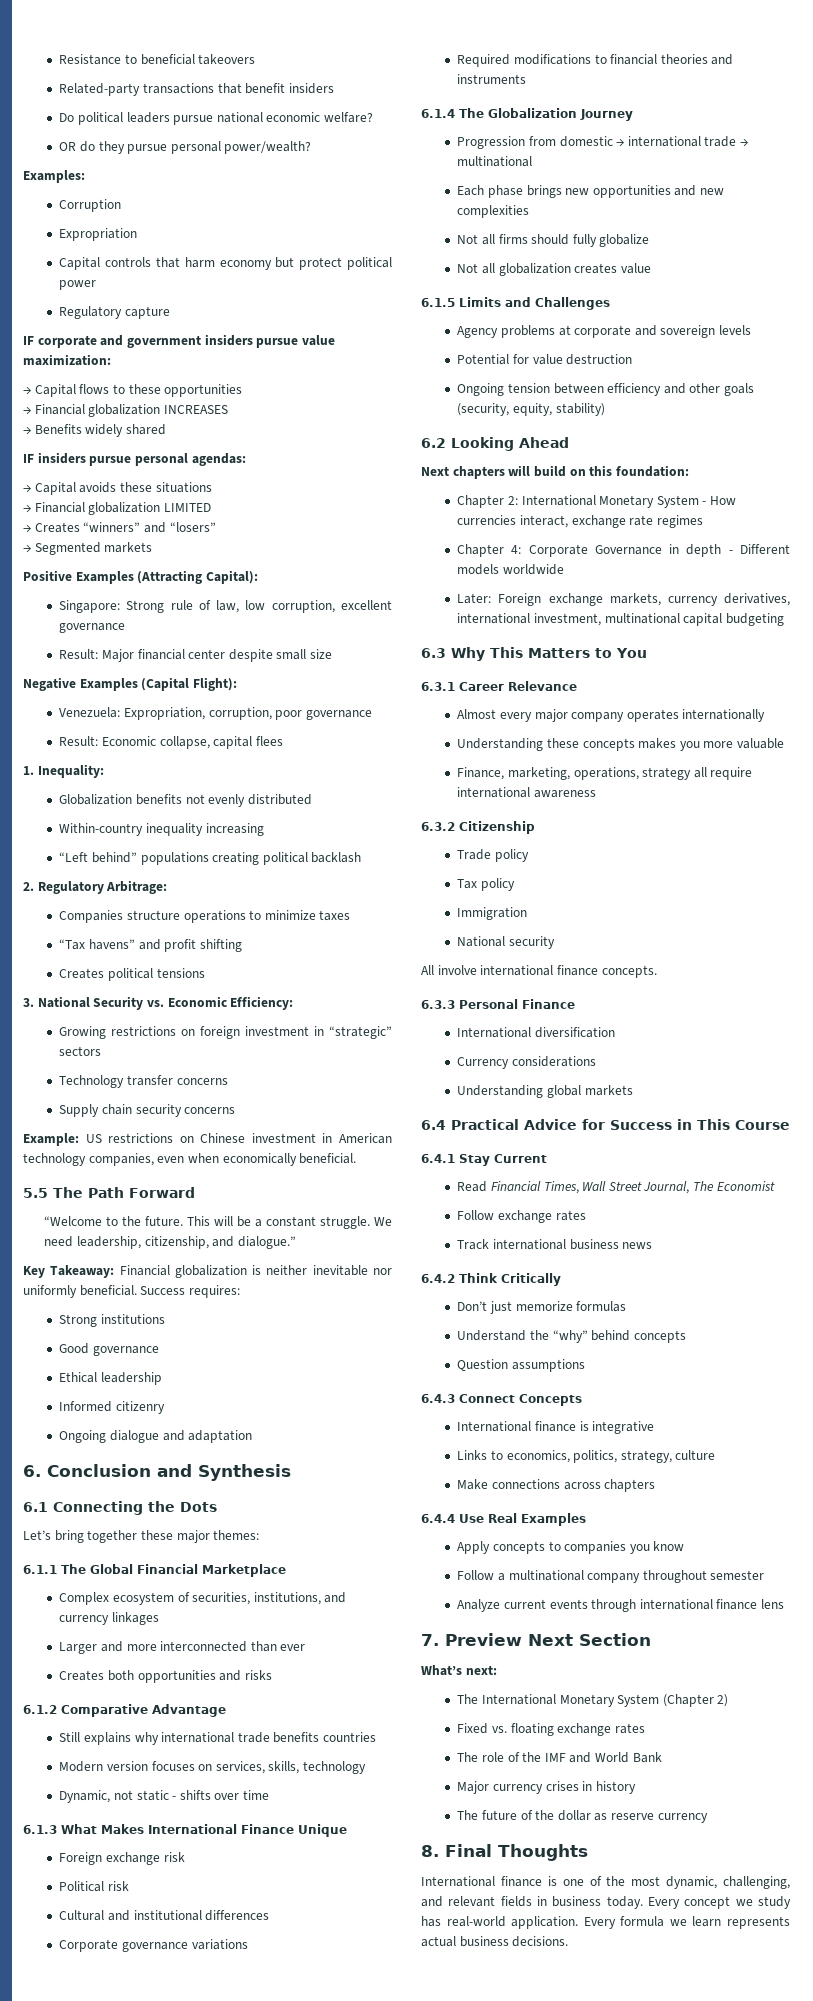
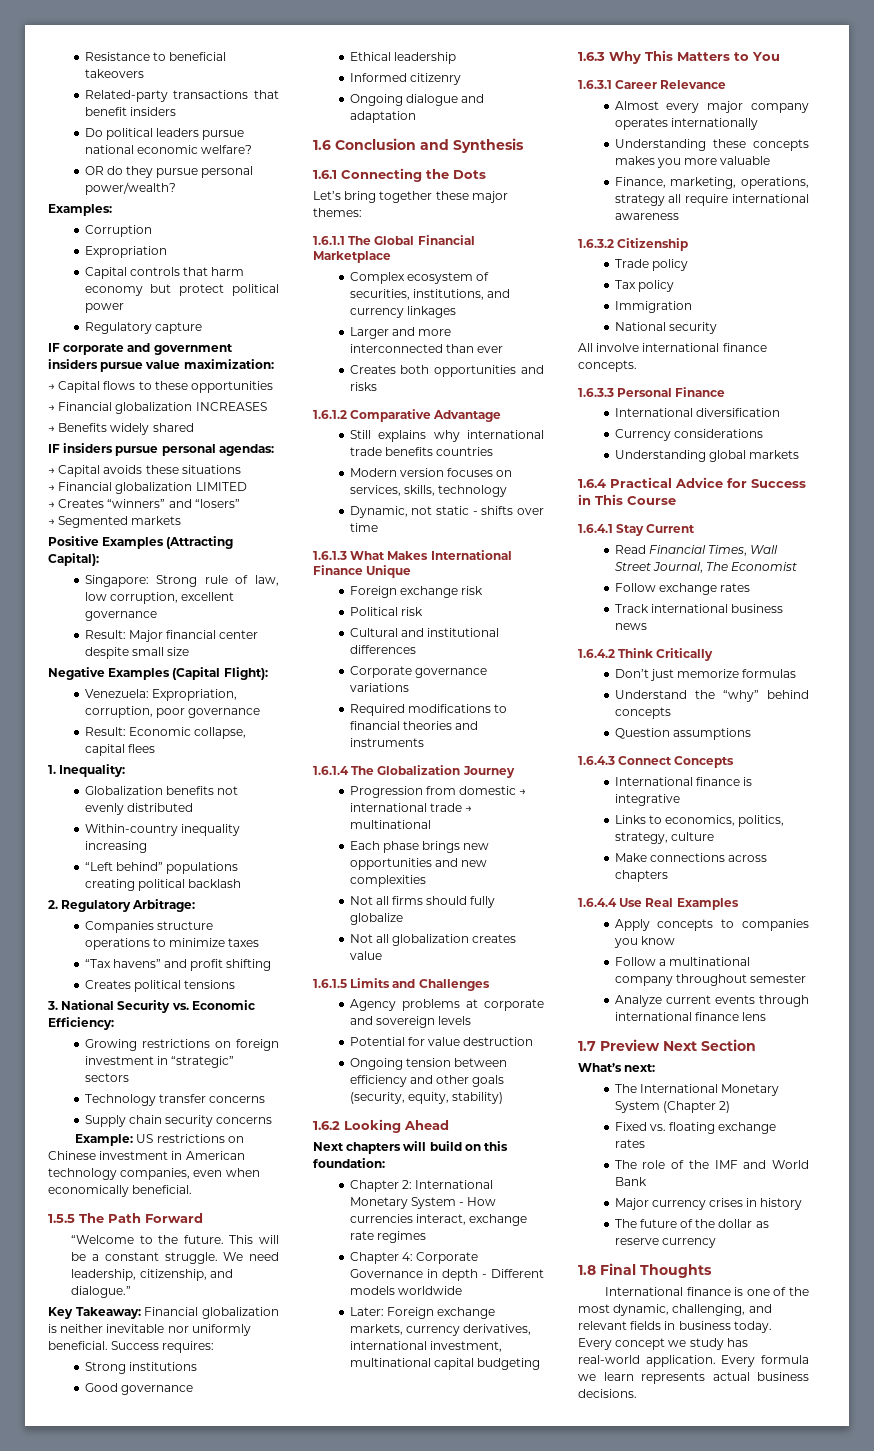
[23,1188,48,1198] 5.5 -> [48,1214,75,1223] 1.5.5
[23,1465,41,1477] 6. -> [313,140,331,150] 1.6
[23,1502,48,1512] 6.1 -> [313,170,337,179] 1.6.1
[23,1565,57,1574] 6.1.1 -> [313,236,345,245] 1.6.1.1
[23,1705,57,1714] 6.1.2 -> [313,410,347,419] 1.6.1.2
[23,1825,57,1834] 6.1.3 -> [313,551,347,560] 1.6.1.3
[421,109,455,118] 6.1.4 -> [313,766,349,775] 1.6.1.4
[421,298,455,307] 6.1.5 -> [313,979,347,988] 1.6.1.5
[421,438,446,448] 6.2 -> [313,1121,340,1130] 1.6.2
[421,648,446,658] 6.3 -> [578,52,605,61] 1.6.3
[421,682,455,691] 6.3.1 -> [578,80,612,89] 1.6.3.1
[421,822,455,831] 6.3.2 -> [578,239,614,248] 1.6.3.2
[421,1000,455,1009] 6.3.3 -> [578,388,614,397] 1.6.3.3
[421,1120,446,1130] 6.4 -> [578,479,606,488] 1.6.4
[421,1154,455,1163] 6.4.1 -> [578,524,613,533] 1.6.4.1
[421,1274,455,1283] 6.4.2 -> [578,649,615,658] 1.6.4.2
[421,1394,455,1403] 6.4.3 -> [578,756,615,765] 1.6.4.3
[421,1514,455,1523] 6.4.4 -> [578,898,617,907] 1.6.4.4
[421,1634,439,1646] 7. -> [578,1041,596,1051] 1.7
[421,1845,439,1857] 8. -> [578,1265,596,1275] 1.8

